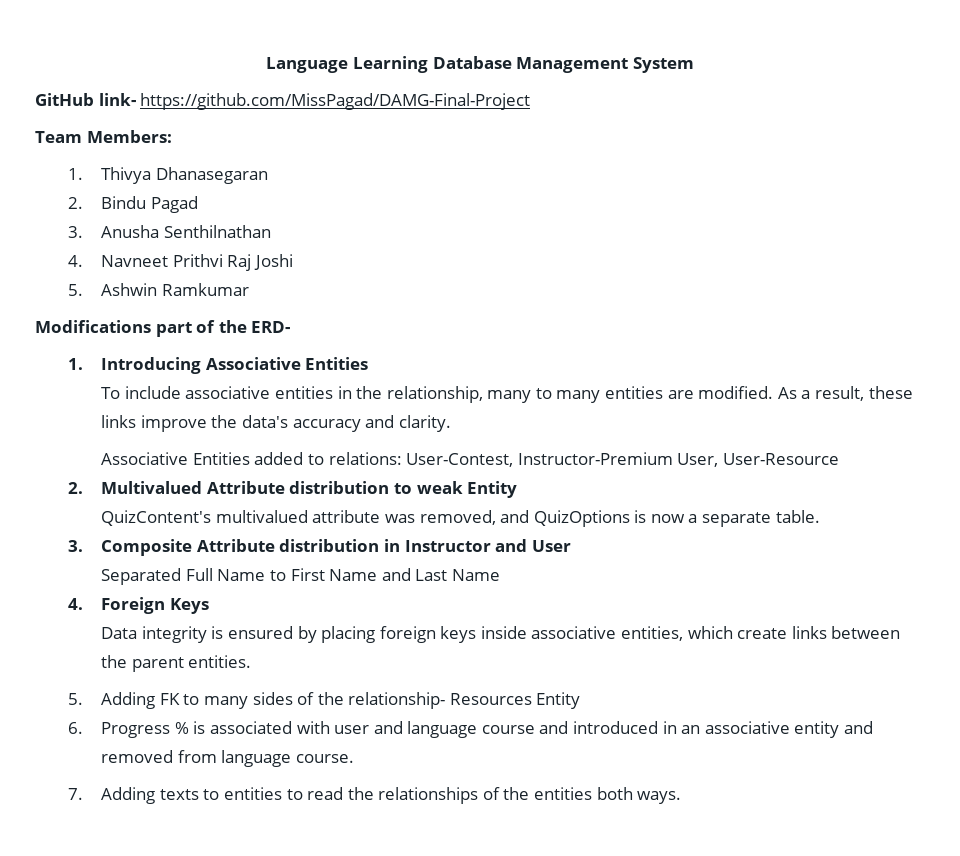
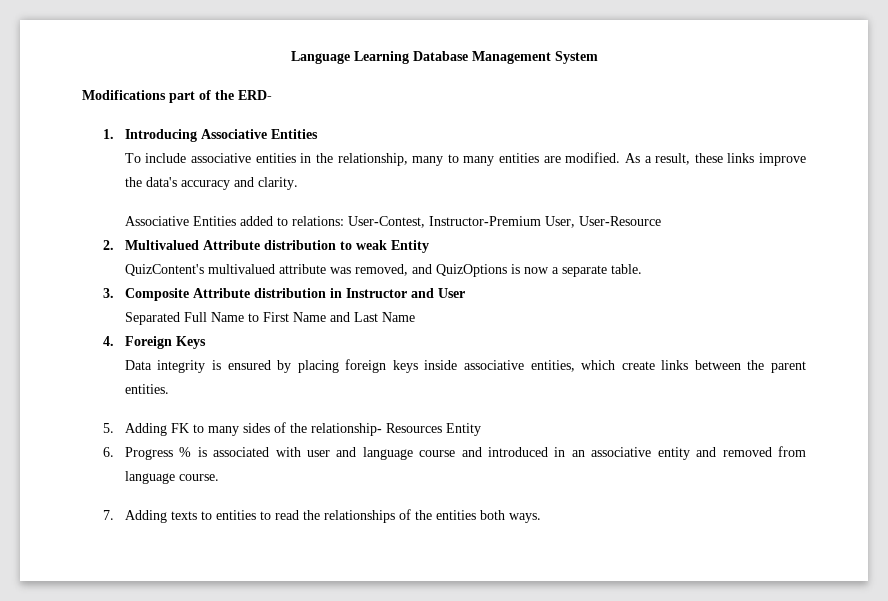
[35,93,531,110] [35,130,172,143] [68,167,268,184] [68,196,198,213] [68,225,271,238] [68,254,293,271] [68,283,249,296] // GitHub link- https://github.com/MissPagad/DAMG-Final-Project // Team Members: // 1. Thivya Dhanasegaran // 2. Bindu Pagad // 3. Anusha Senthilnathan // 4. Navneet Prithvi Raj Joshi // 5. Ashwin Ramkumar -> (598, 57) none

